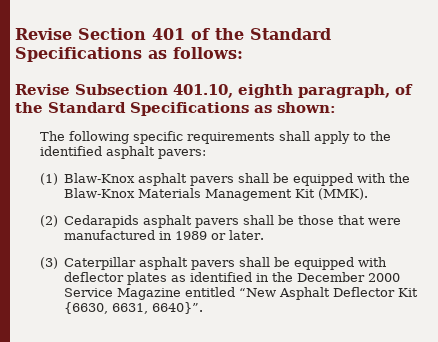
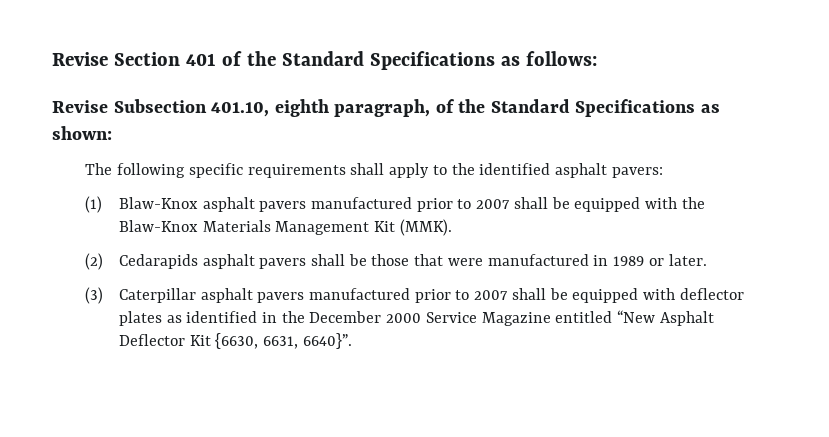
(235, 181) none -> [311,197,511,212] manufactured prior to 2007
(236, 265) none -> [309,288,509,303] manufactured prior to 2007

